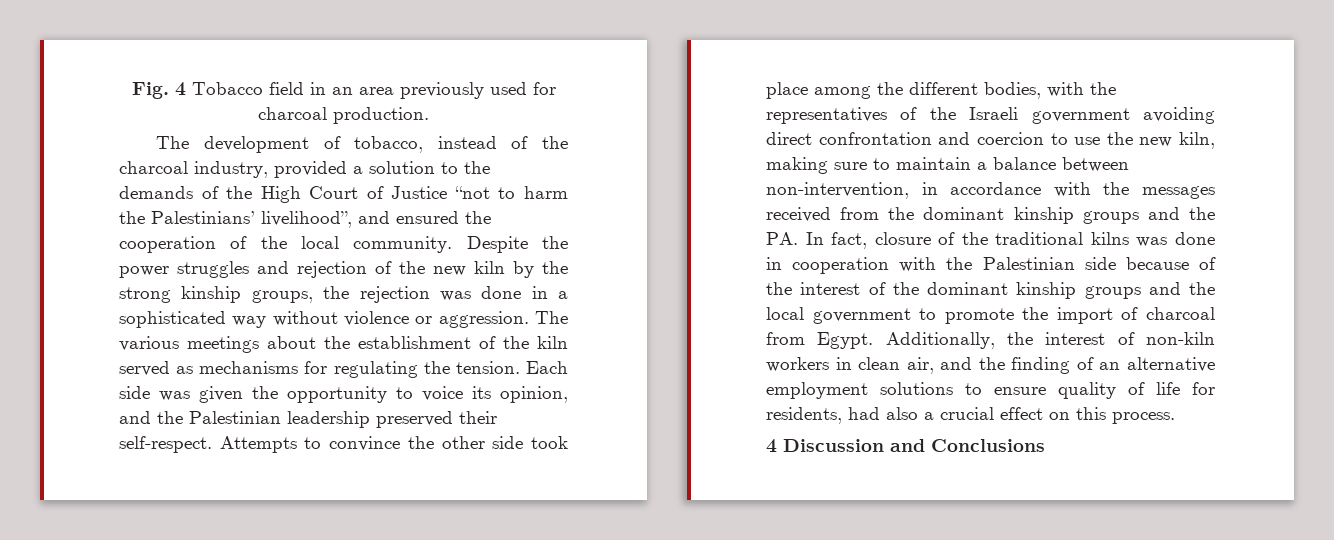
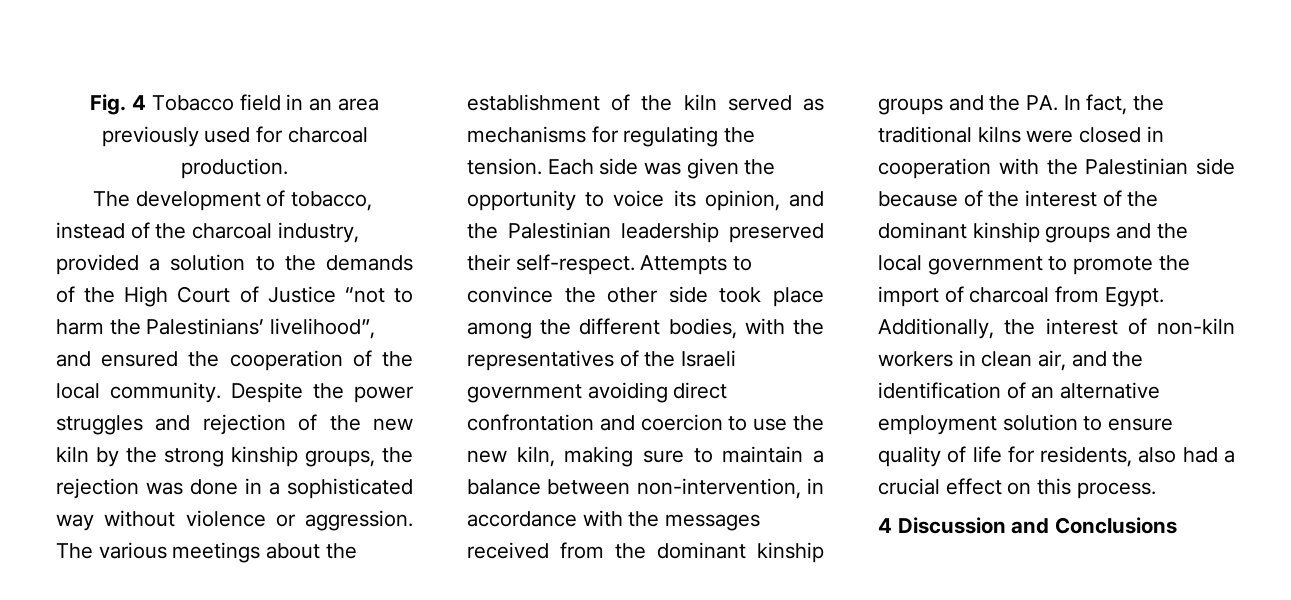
[874,232,956,245] closure of -> (1128, 104) none
[1136,232,1215,247] was done -> [1026,127,1142,143] were closed
[1011,357,1071,374] finding -> [878,382,1001,399] identification
[880,382,953,395] solutions -> [1002,414,1078,431] solution
[848,407,918,420] had also -> [1138,447,1218,463] also had

